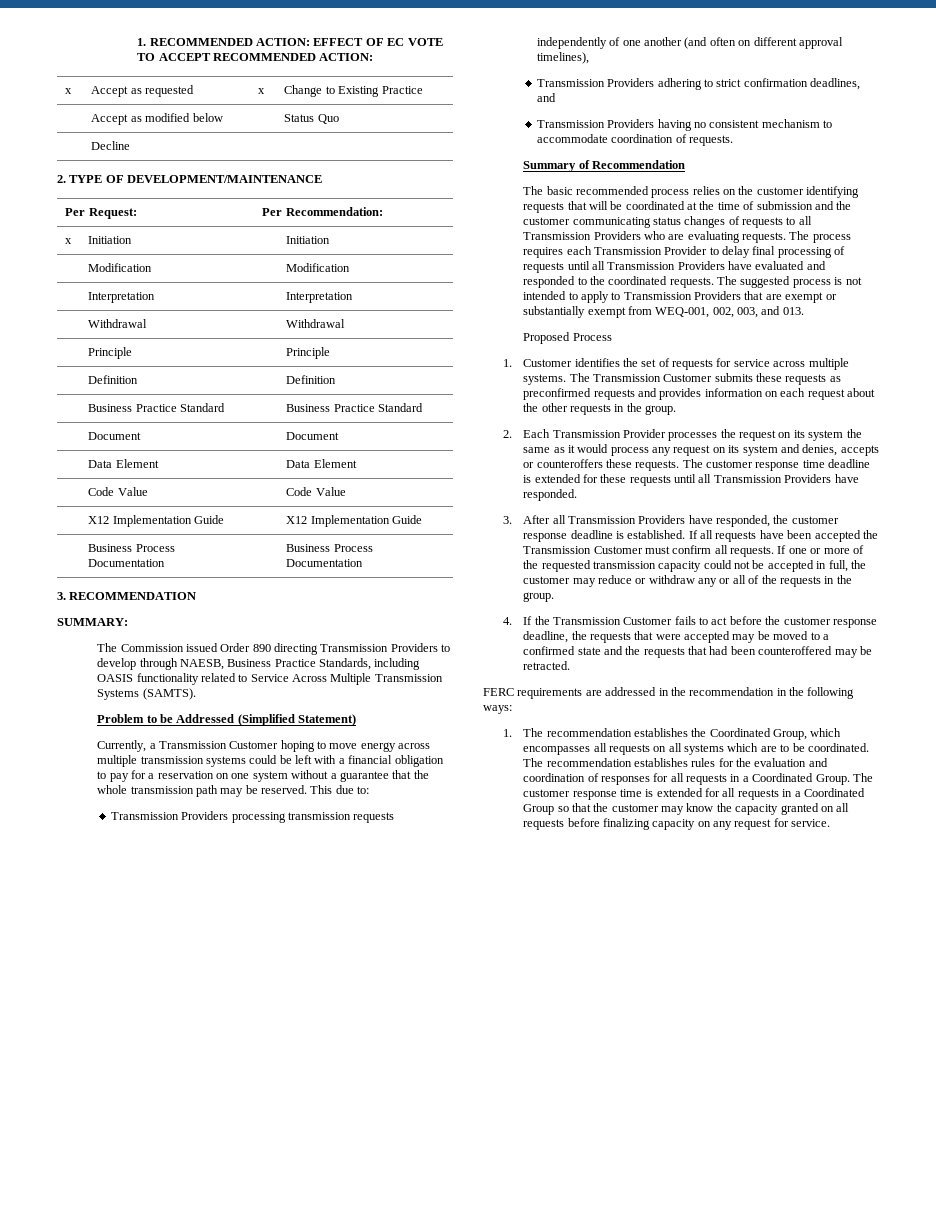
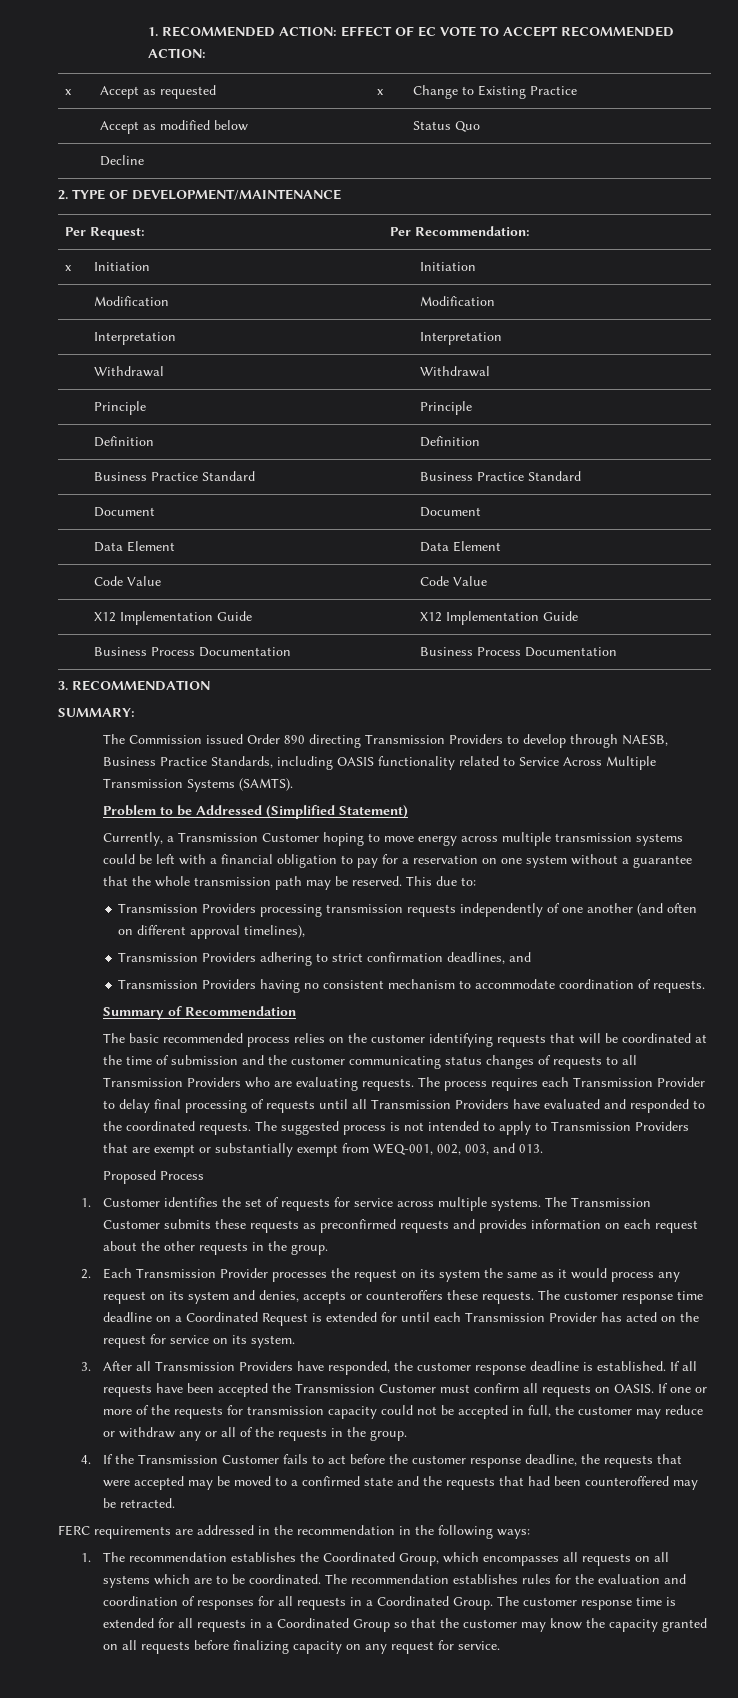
[523,474,859,486] [523,489,578,501] is extended for these requests until all Transmission Providers have responded. -> [156,1312,700,1326] [103,1334,296,1348] on a Coordinated Request is extended for until each Transmission Provider has acted on the request for service on its system.
[730,546,775,557] requests. -> [542,1384,655,1397] requests on OASIS.
[541,560,591,572] requested -> [174,1405,244,1419] requests for

